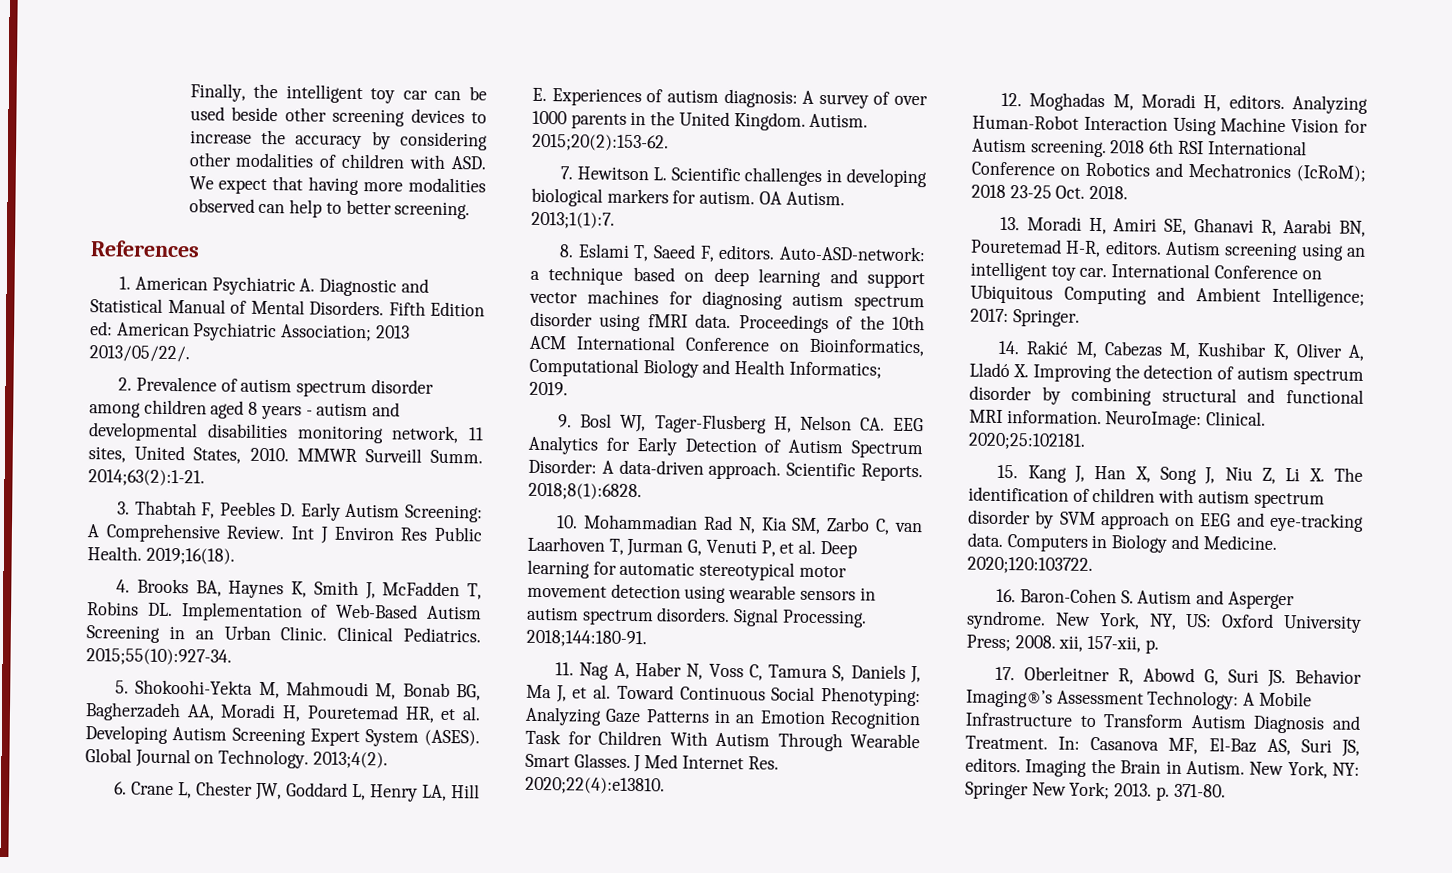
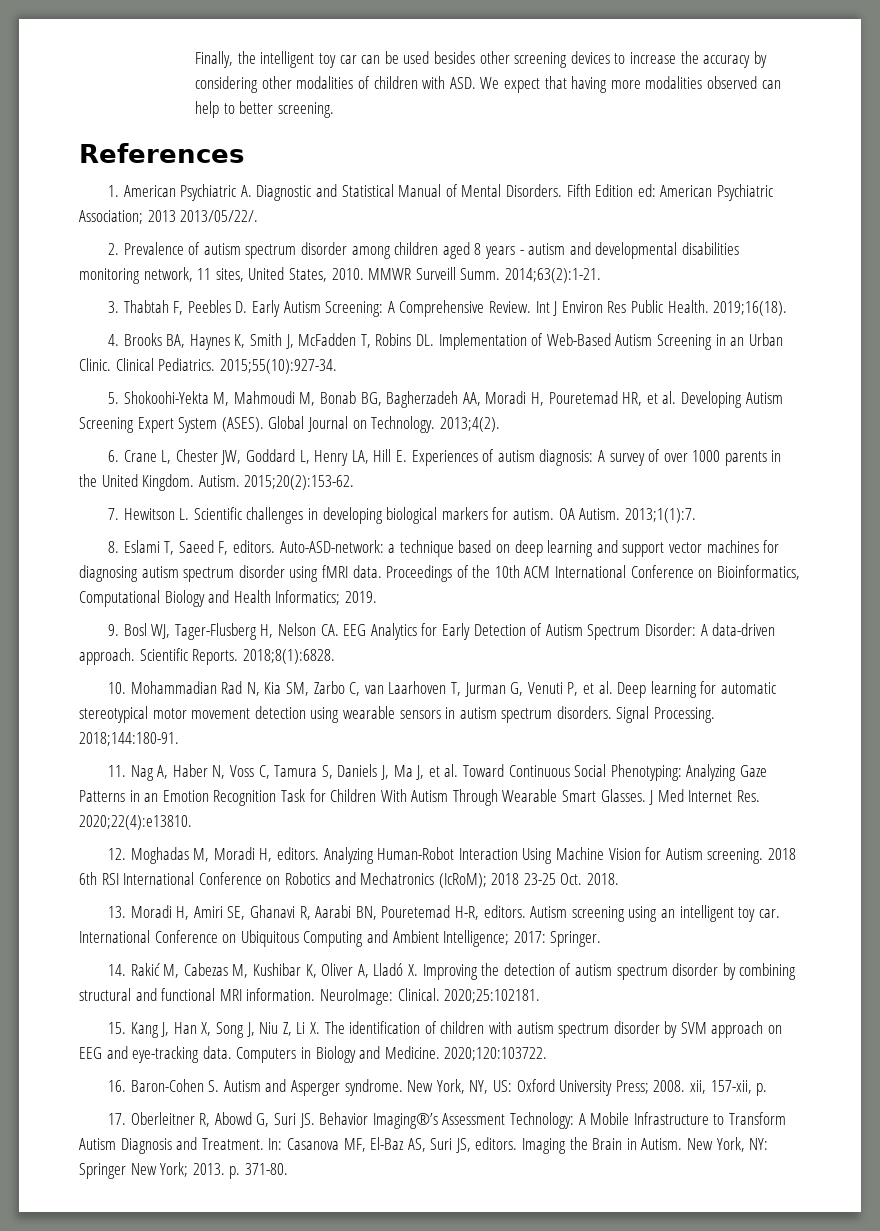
[231,106,279,122] beside -> [434,51,476,64] besides

